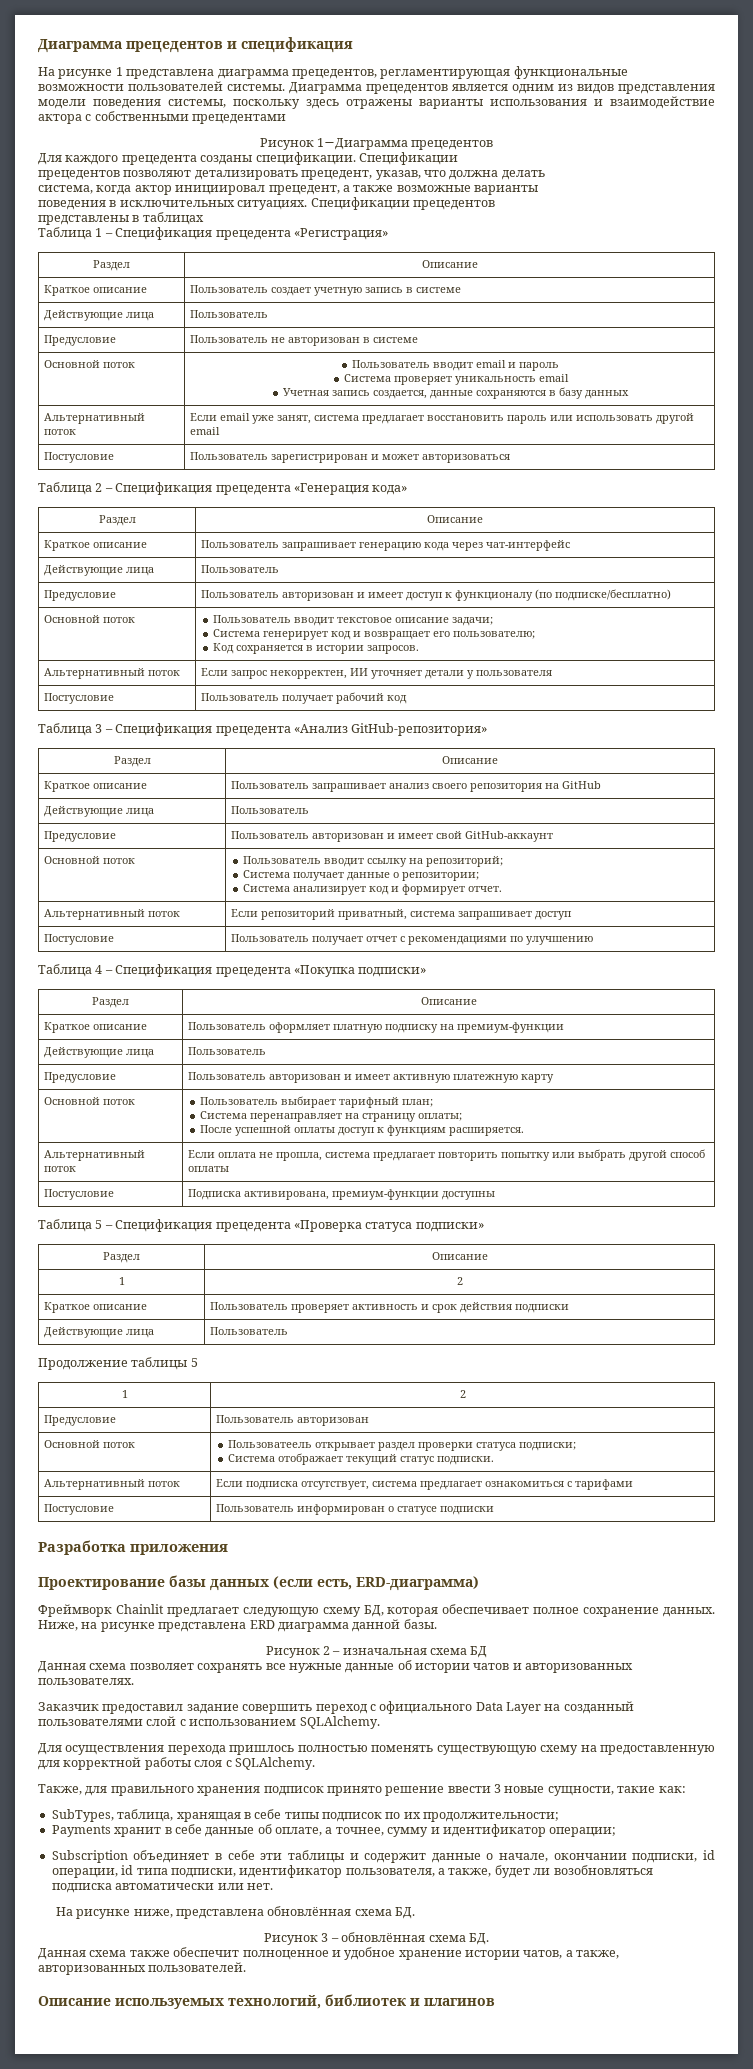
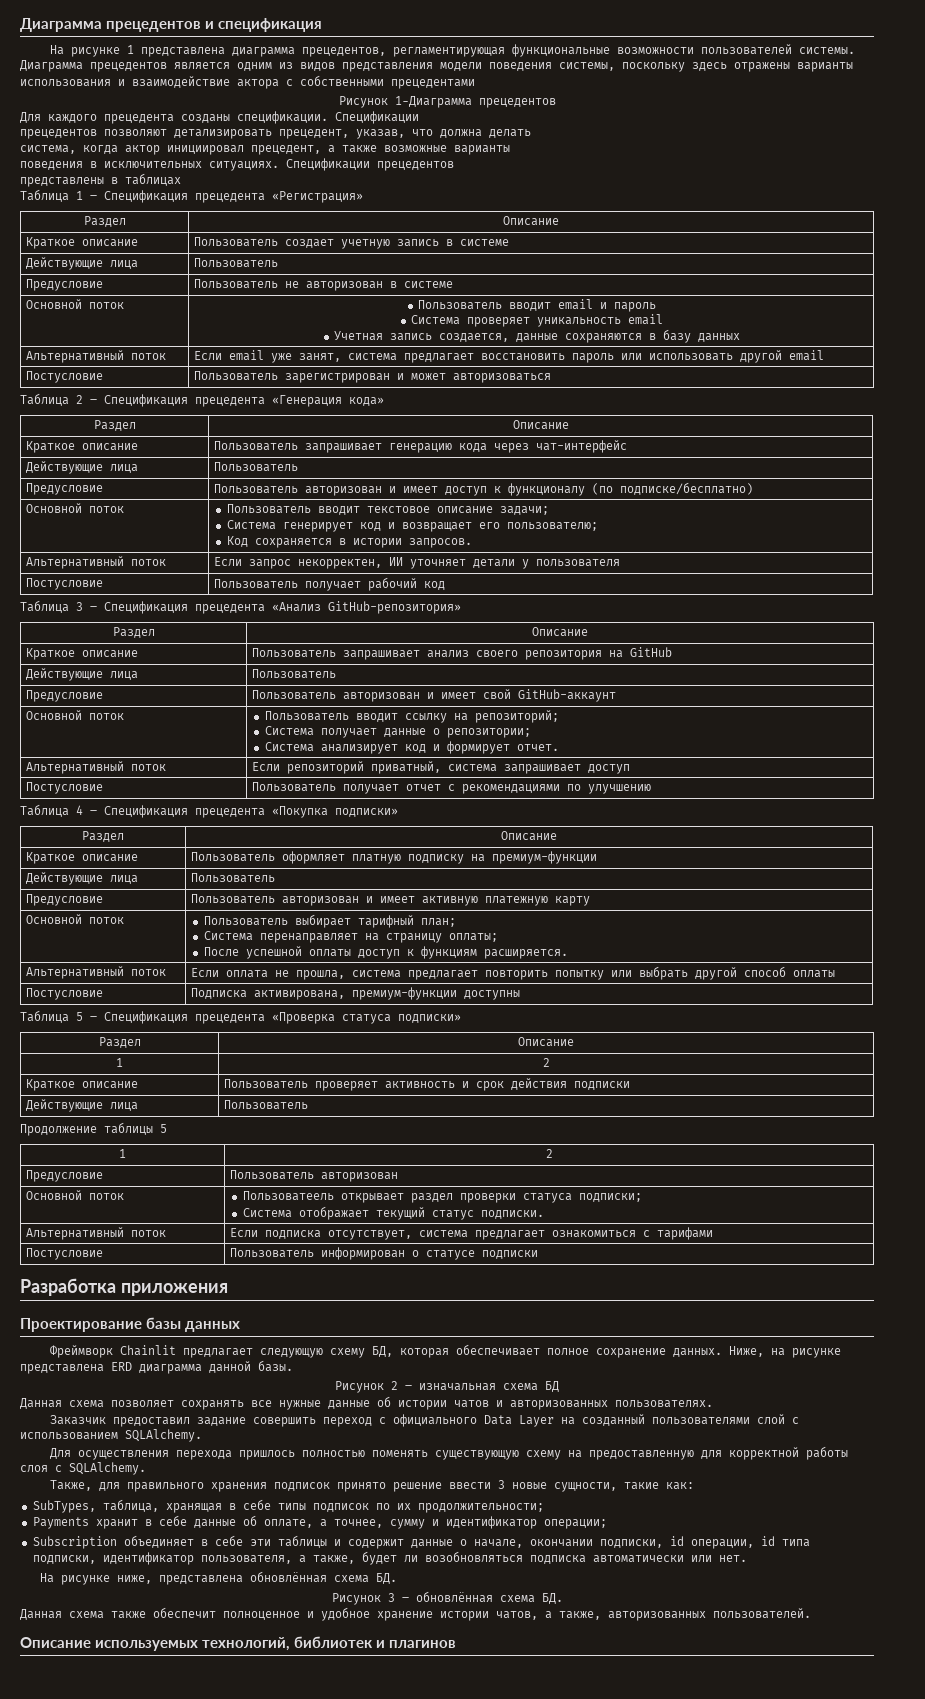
[273,1576,479,1591] (если есть, ERD-диаграмма) -> (241, 1326) none

